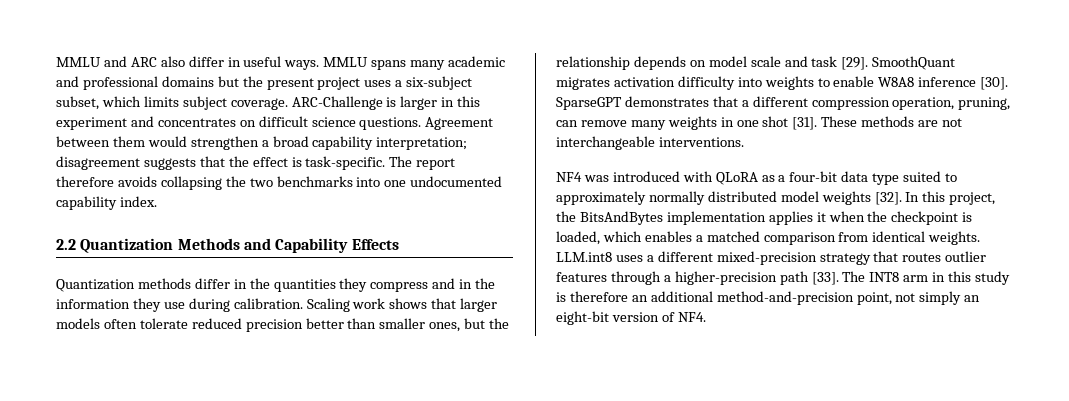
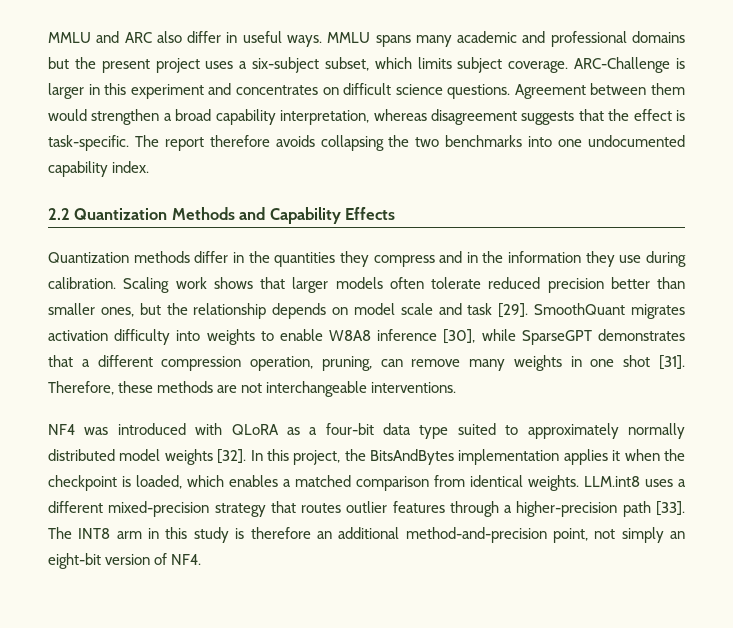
[376,137,468,150] interpretation; -> [280,109,427,125] interpretation, whereas
[980,77,1009,90] [30]. -> [443,329,516,344] [30], while
[821,116,858,127] These -> [48,381,154,395] Therefore, these

